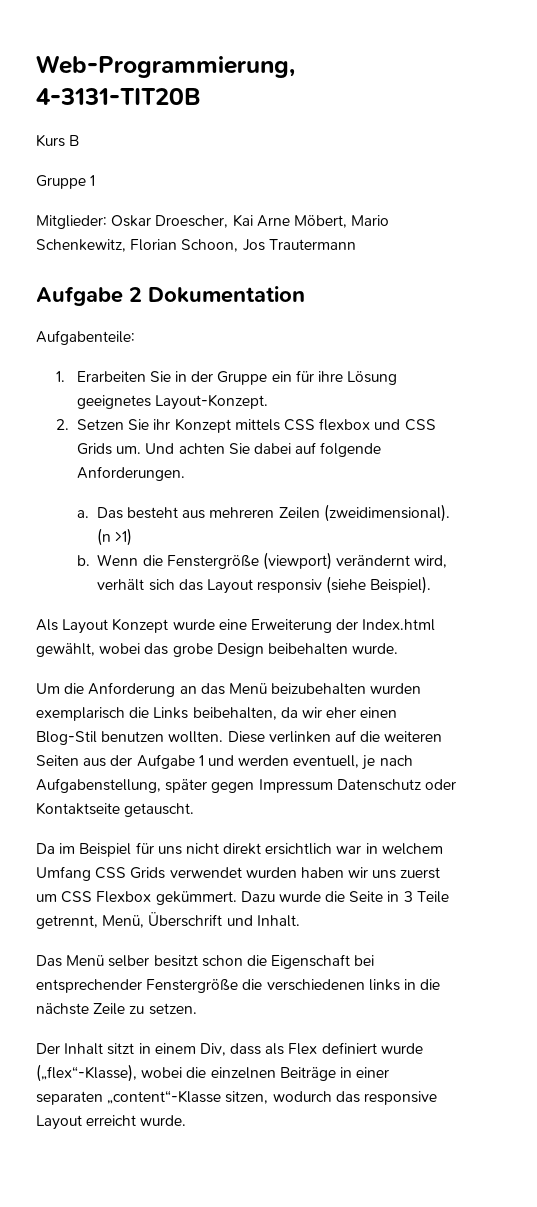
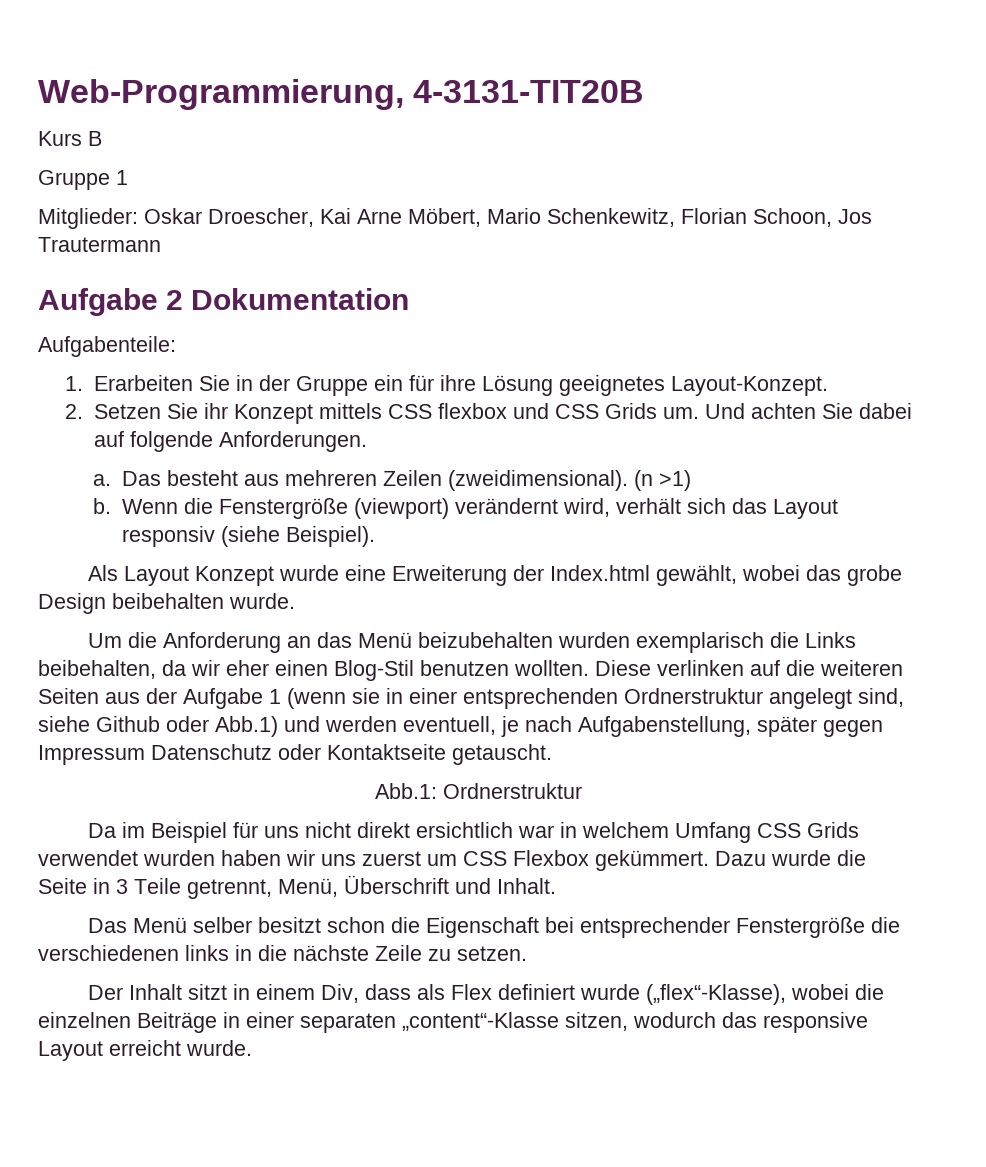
(204, 760) none -> [287,688,904,709] [38,716,278,737] (wenn sie in einer entsprechenden Ordnerstruktur angelegt sind, siehe Github oder Abb.1)
(195, 810) none -> [375,783,582,799] // Abb.1: Ordnerstruktur

